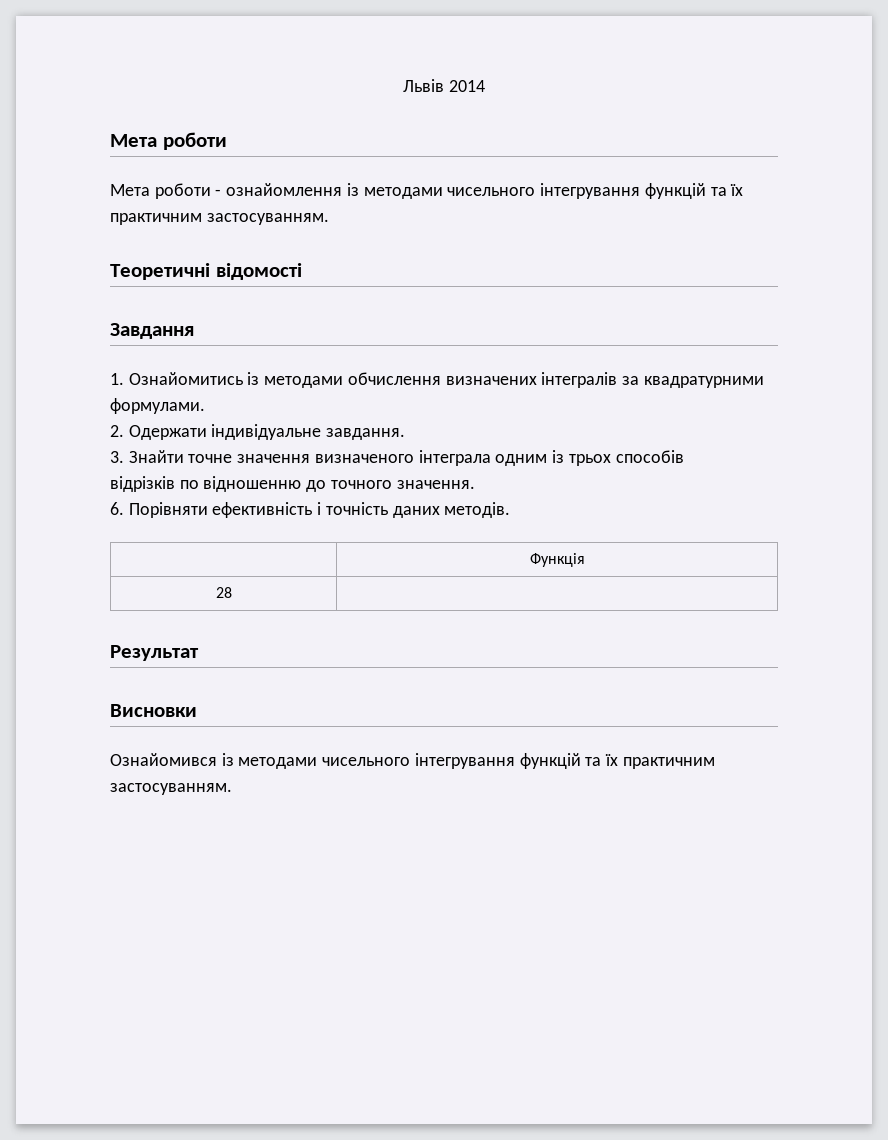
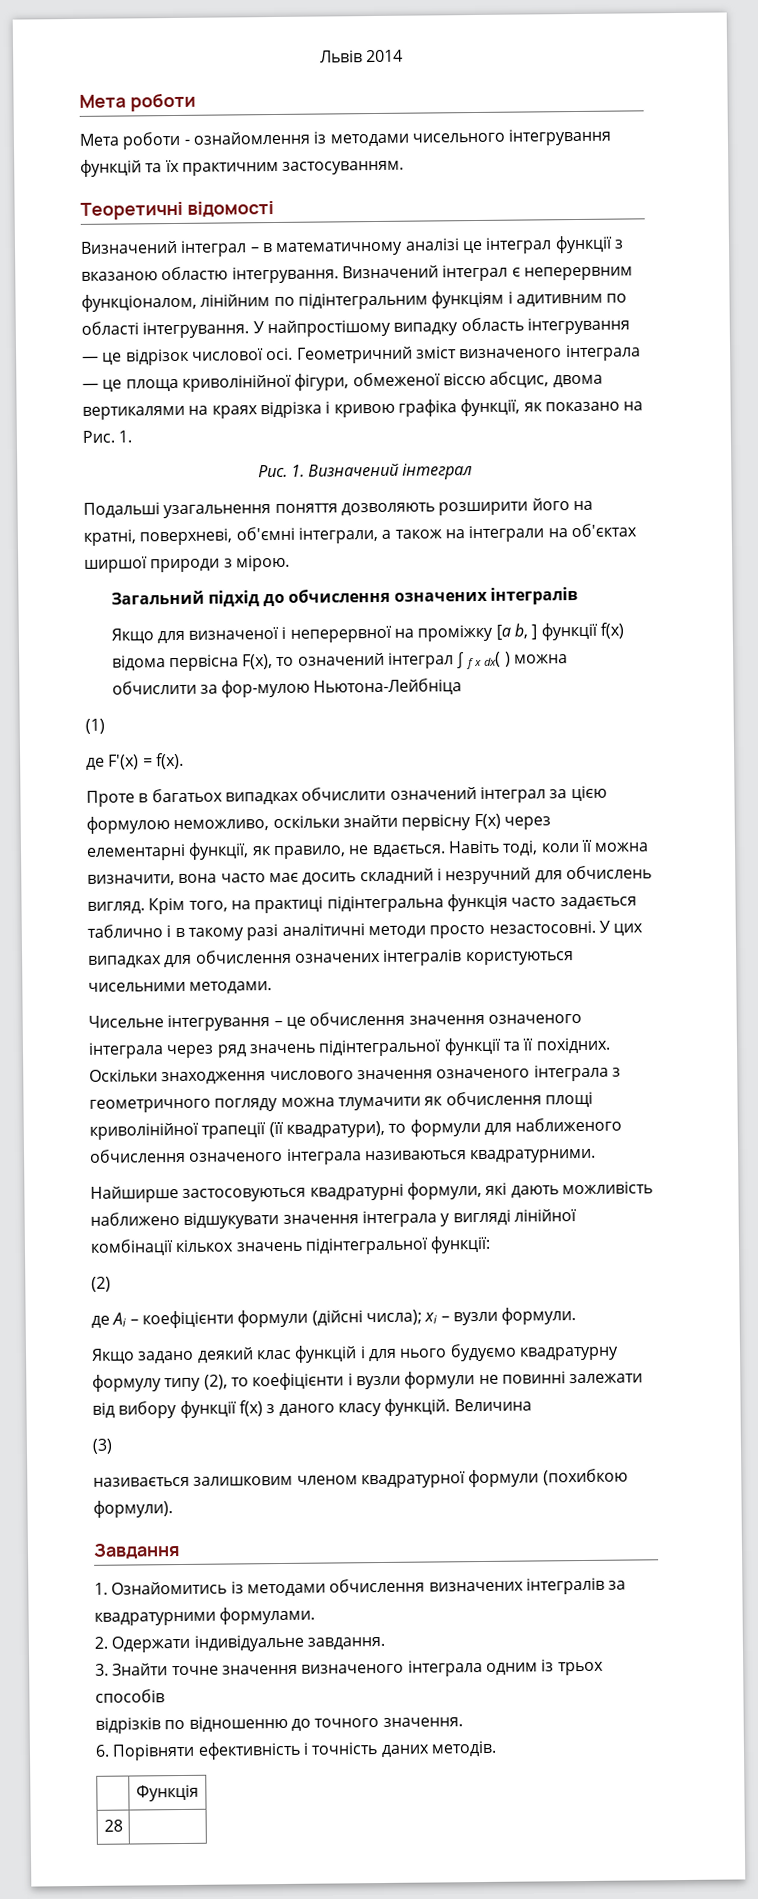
(302, 271) none -> [80,235,624,257] [81,264,633,284] [81,290,628,312] [81,317,630,339] [82,344,641,366] [82,371,603,392] [82,398,644,420] [82,430,133,443] [257,463,474,480] [83,498,593,519] [83,523,637,546] [84,554,290,573] [110,586,579,607] [110,622,625,644] [111,651,569,672] [111,678,463,698] [85,718,105,734] [86,752,184,770] [86,785,607,807] [86,813,551,834] [86,839,650,861] [87,865,652,886] [87,893,637,915] [87,920,644,941] [88,949,574,968] [88,981,273,994] [88,1011,582,1032] [88,1037,611,1059] [89,1064,621,1085] [89,1091,593,1113] [89,1117,623,1140] [89,1148,597,1165] [90,1181,653,1203] [90,1209,577,1229] [90,1235,492,1256] [91,1276,111,1292] [91,1307,577,1329] [91,1343,619,1364] [92,1371,644,1392] [92,1398,532,1419] [92,1438,113,1454] [93,1468,628,1489] [93,1500,173,1518] // Визначений інтеграл – в математичному аналізі це інтеграл функції з вказаною областю інтегрування. Визначений інтеграл є неперервним функціоналом, лінійним по підінтегральним функціям і адитивним по області інтегрування. У найпростішому випадку область інтегрування — це відрізок числової осі. Геометричний зміст визначеного інтеграла — це площа криволінійної фігури, обмеженої віссю абсцис, двома вертикалями на краях відрізка і кривою графіка функції, як показано на Рис. 1. // Рис. 1. Визначений інтеграл // Подальші узагальнення поняття дозволяють розширити його на кратні, поверхневі, об'ємні інтеграли, а також на інтеграли на об'єктах ширшої природи з мірою. // Загальний підхід до обчислення означених інтегралів // Якщо для визначеної і неперервної на проміжку [a b, ] функції f(x) відома первісна F(x), то означений інтеграл ∫ f x dx( ) можна обчислити за фор-мулою Ньютона-Лейбніца // (1) // де F'(x) = f(x). // Проте в багатьох випадках обчислити означений інтеграл за цією формулою неможливо, оскільки знайти первісну F(x) через елементарні функції, як правило, не вдається. Навіть тоді, коли її можна визначити, вона часто має досить складний і незручний для обчислень вигляд. Крім того, на практиці підінтегральна функція часто задається таблично і в такому разі аналітичні методи просто незастосовні. У цих випадках для обчислення означених інтегралів користуються чисельними методами. // Чисельне інтегрування – це обчислення значення означеного інтеграла через ряд значень підінтегральної функції та її похідних. Оскільки знаходження числового значення означеного інтеграла з геометричного погляду можна тлумачити як обчислення площі криволінійної трапеції (її квадратури), то формули для наближеного обчислення означеного інтеграла називаються квадратурними. // Найширше застосовуються квадратурні формули, які дають можливість наближено відшукувати значення інтеграла у вигляді лінійної комбінації кількох значень підінтегральної функції: // (2) // де Ai – коефіцієнти формули (дійсні числа); xi – вузли формули. // Якщо задано деякий клас функцій і для нього будуємо квадратурну формулу типу (2), то коефіцієнти і вузли формули не повинні залежати від вибору функції f(x) з даного класу функцій. Величина // (3) // називається залишковим членом квадратурної формули (похибкою формули).
[110,645,199,661] [110,704,197,717] [110,753,715,769] [110,783,232,795] // Результат // Висновки // Ознайомився із методами чисельного інтегрування функцій та їх практичним застосуванням. -> (123, 1825) none

